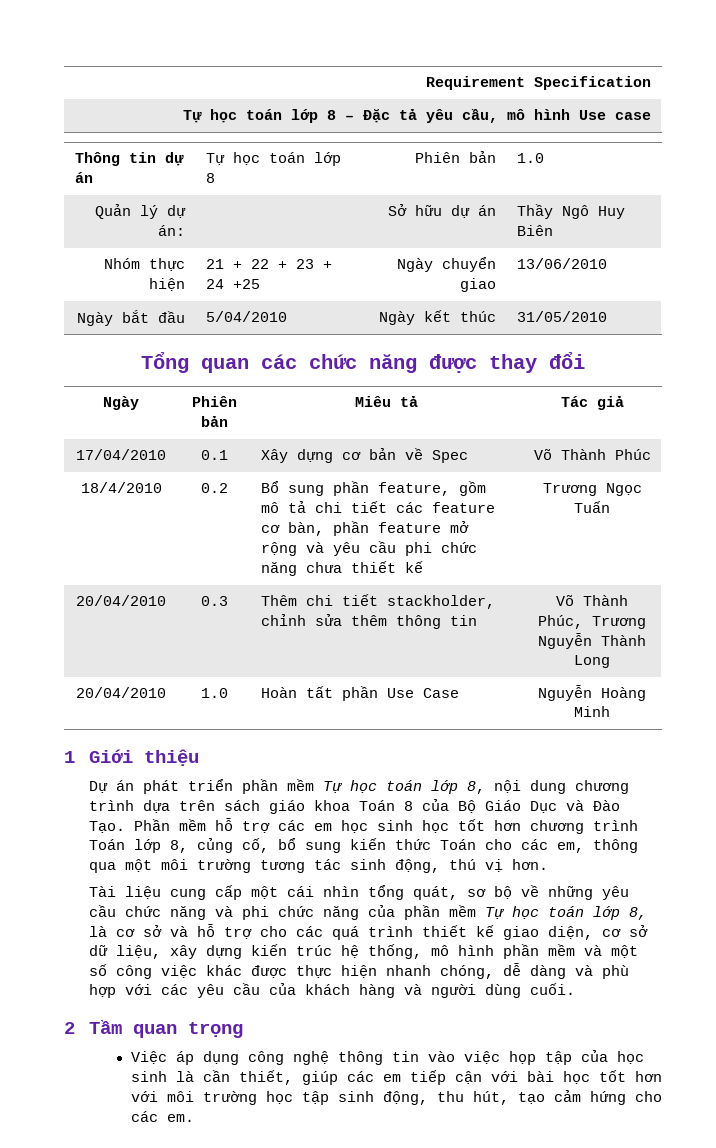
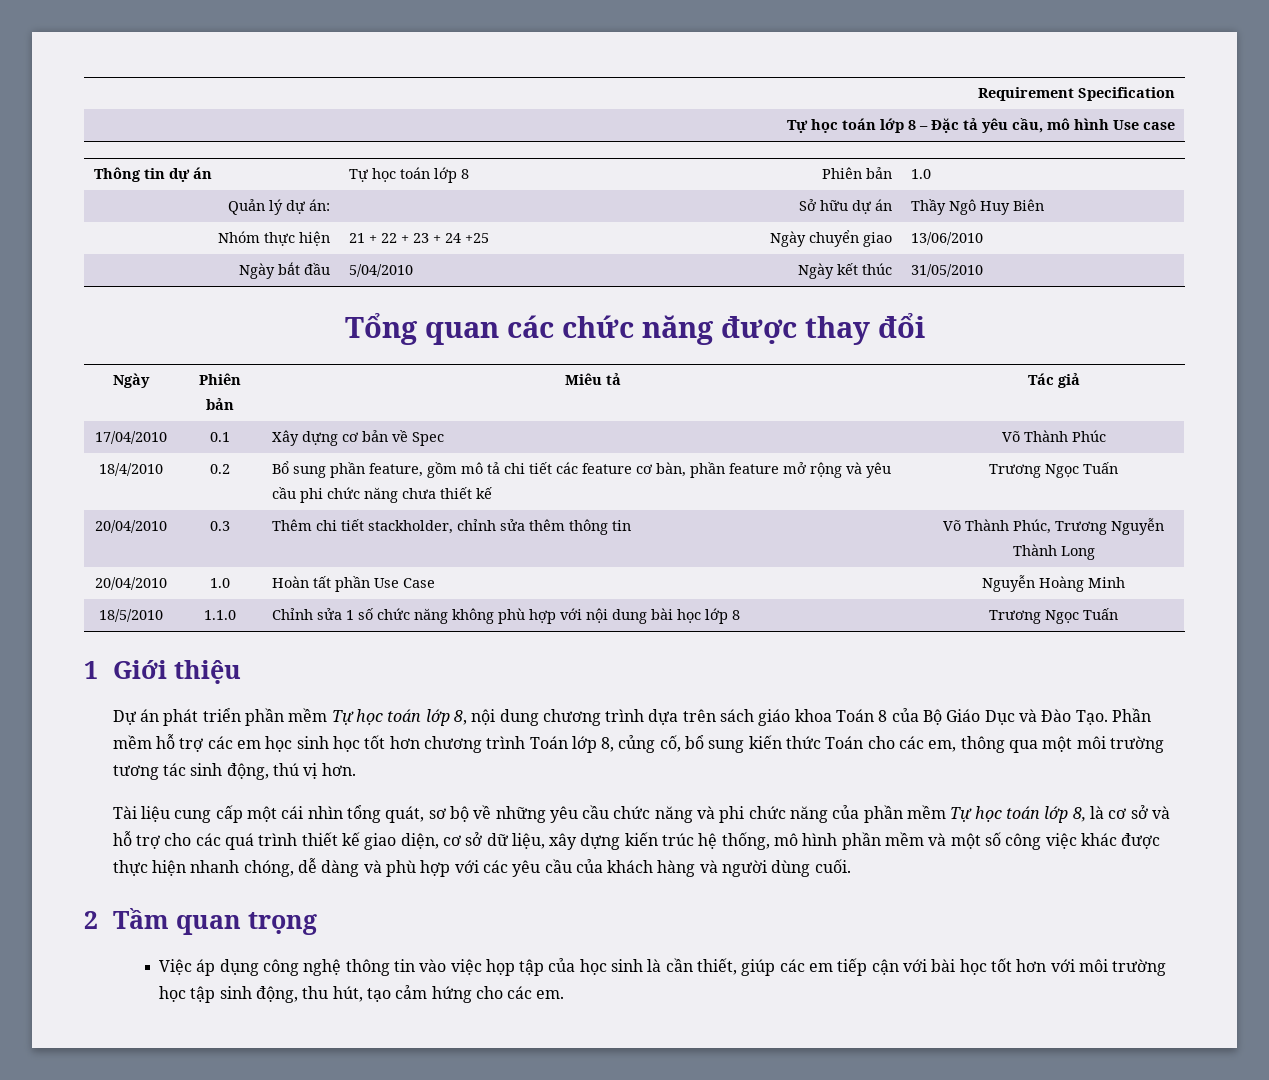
(610, 711) none -> [98,609,163,622] [203,610,236,620] [271,608,740,624] [989,608,1118,624] // 18/5/2010 | 1.1.0 | Chỉnh sửa 1 số chức năng không phù hợp với nội dung bài học lớp 8 | Trương Ngọc Tuấn

